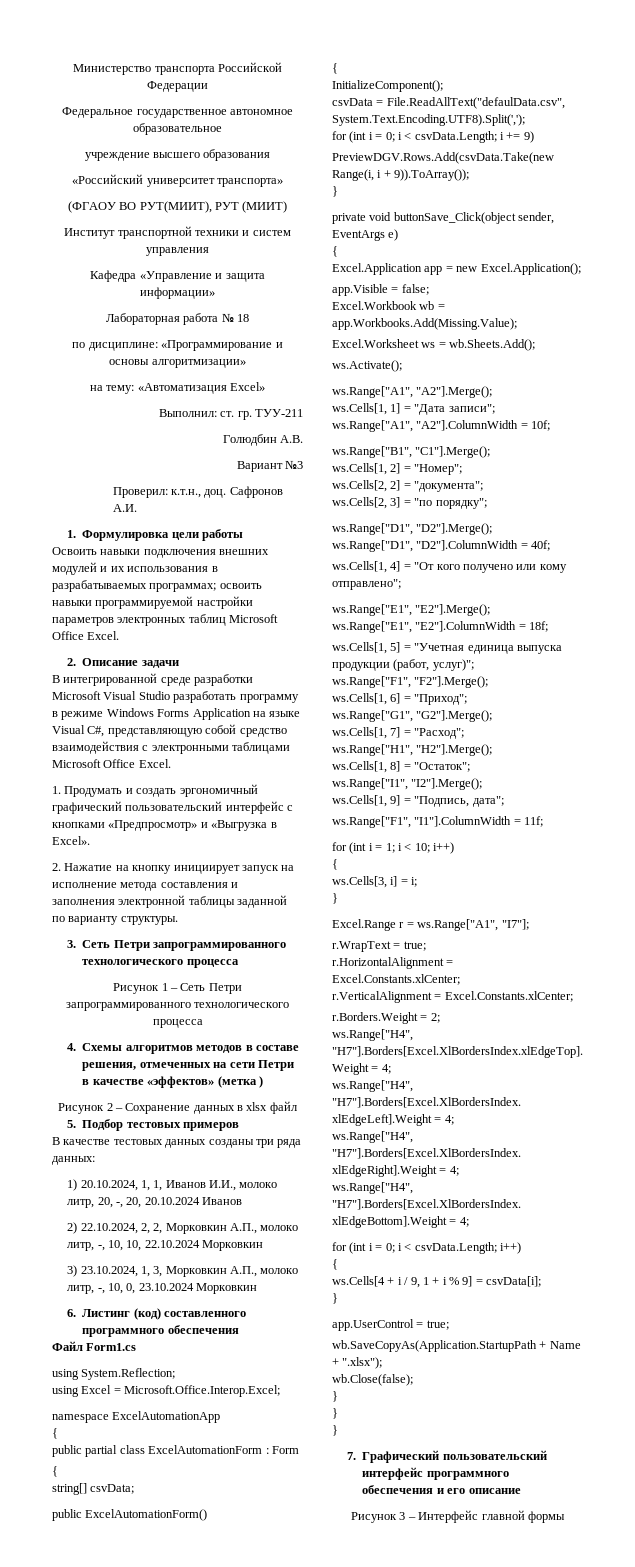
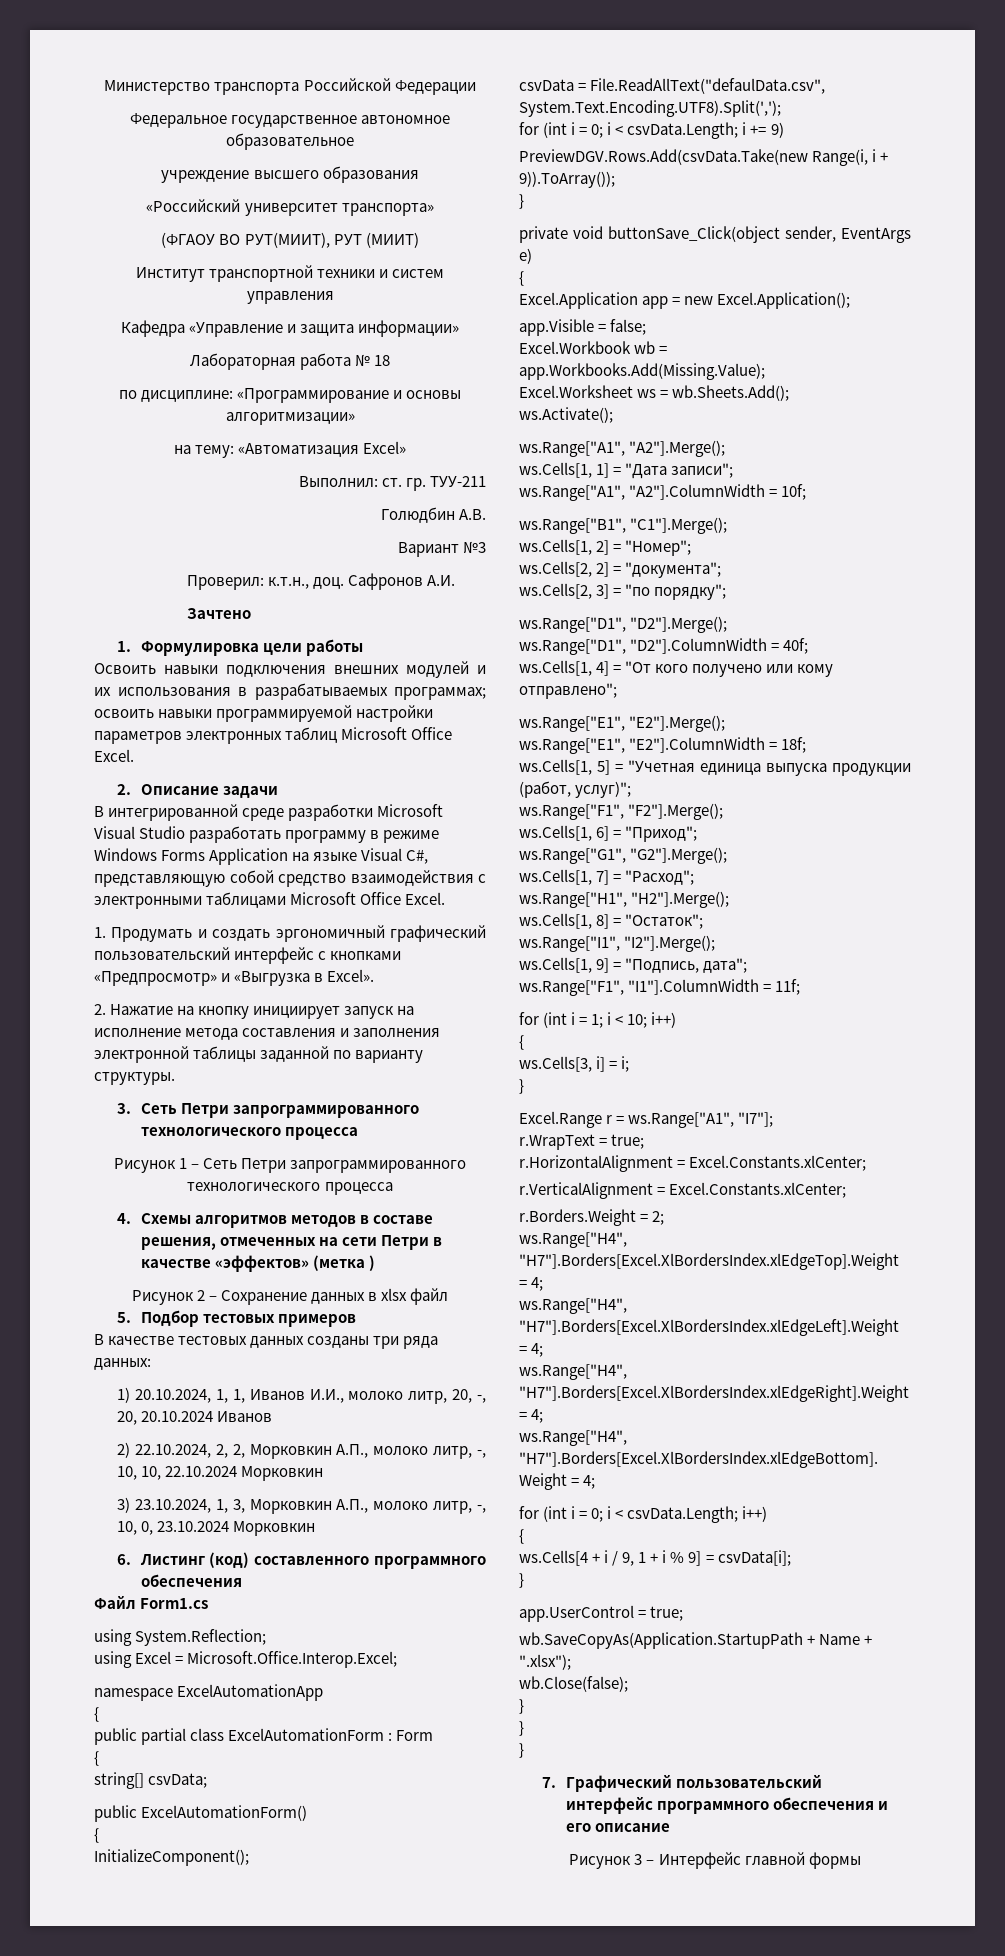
(137, 508) none -> [187,608,252,619] // Зачтено

